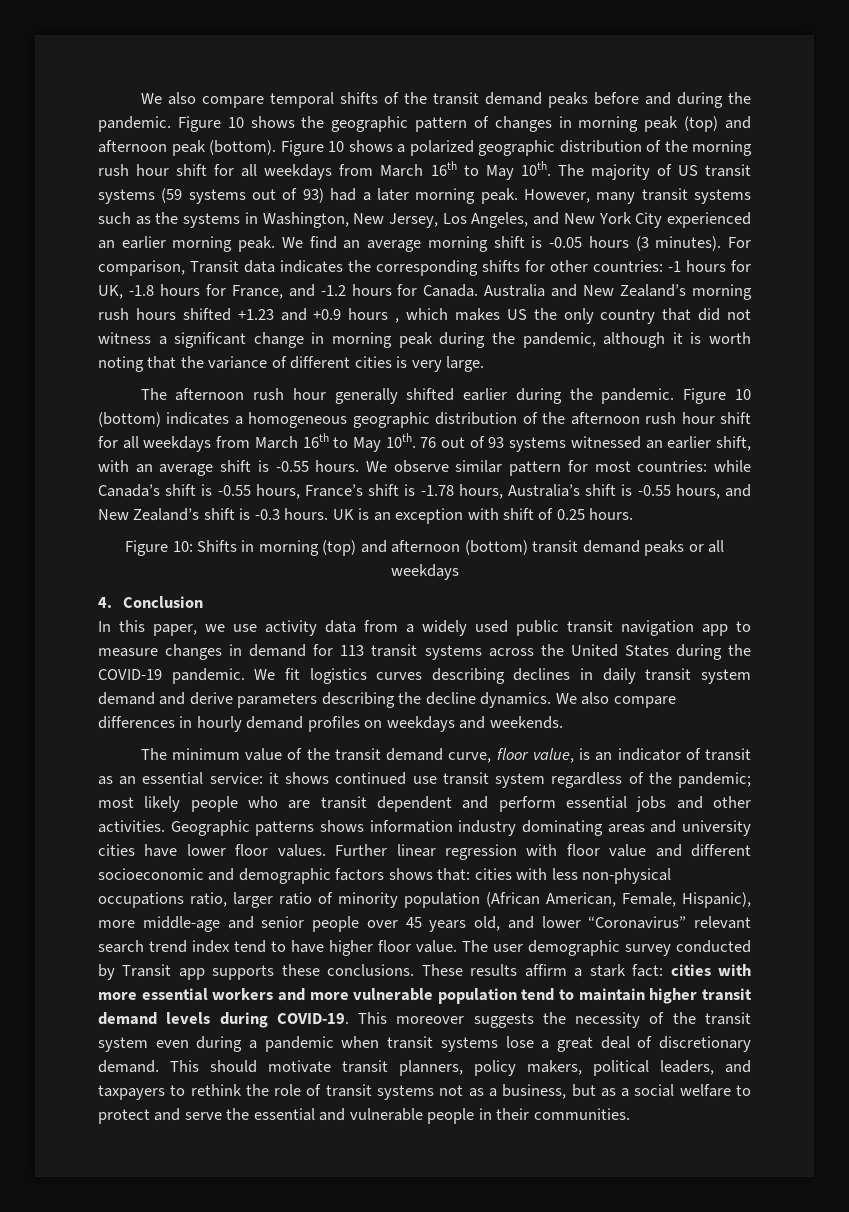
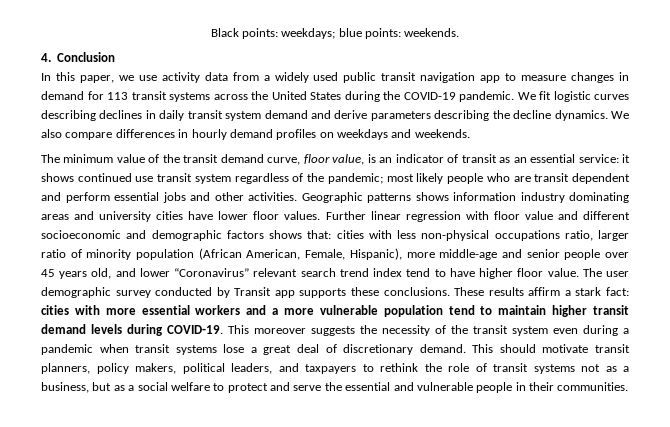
[140,92,751,108] [98,116,751,132] [98,140,752,156] [98,161,751,180] [98,188,751,204] [98,212,751,228] [98,236,752,252] [98,260,751,276] [98,284,753,300] [98,308,751,324] [98,332,752,348] [98,356,485,372] [140,388,752,404] [98,412,752,428] [98,433,751,452] [98,460,751,476] [98,484,752,499] [98,508,634,524] [125,540,724,556] [390,564,459,580] We also compare temporal shifts of the transit demand peaks before and during the pandemic. Figure 10 shows the geographic pattern of changes in morning peak (top) and afternoon peak (bottom). Figure 10 shows a polarized geographic distribution of the morning rush hour shift for all weekdays from March 16th to May 10th. The majority of US transit systems (59 systems out of 93) had a later morning peak. However, many transit systems such as the systems in Washington, New Jersey, Los Angeles, and New York City experienced an earlier morning peak. We find an average morning shift is -0.05 hours (3 minutes). For comparison, Transit data indicates the corresponding shifts for other countries: -1 hours for UK, -1.8 hours for France, and -1.2 hours for Canada. Australia and New Zealand’s morning rush hours shifted +1.23 and +0.9 hours , which makes US the only country that did not witness a significant change in morning peak during the pandemic, although it is worth noting that the variance of different cities is very large. // The afternoon rush hour generally shifted earlier during the pandemic. Figure 10 (bottom) indicates a homogeneous geographic distribution of the afternoon rush hour shift for all weekdays from March 16th to May 10th. 76 out of 93 systems witnessed an earlier shift, with an average shift is -0.55 hours. We observe similar pattern for most countries: while Canada’s shift is -0.55 hours, France’s shift is -1.78 hours, Australia’s shift is -0.55 hours, and New Zealand’s shift is -0.3 hours. UK is an exception with shift of 0.25 hours. // Figure 10: Shifts in morning (top) and afternoon (bottom) transit demand peaks or all weekdays -> [210,28,460,39] Black points: weekdays; blue points: weekends.
[309,668,367,684] logistics -> [553,91,591,102] logistic
(305, 994) none -> [272,308,279,315] a

